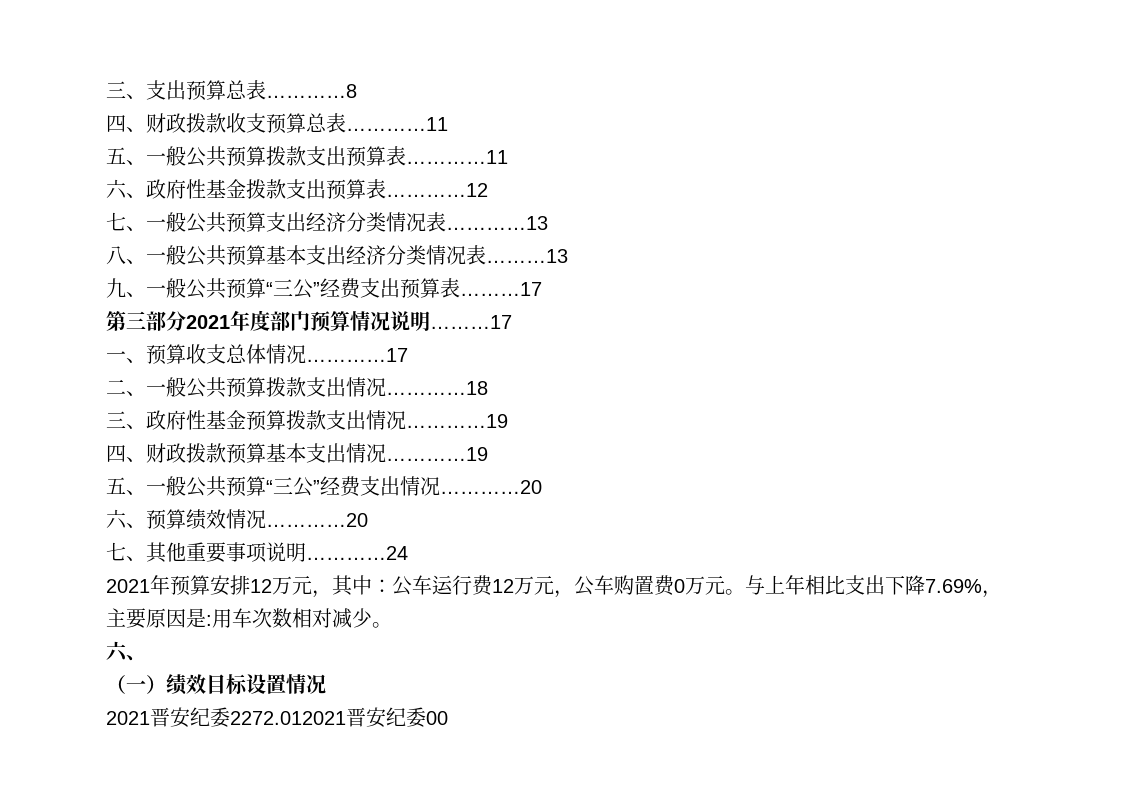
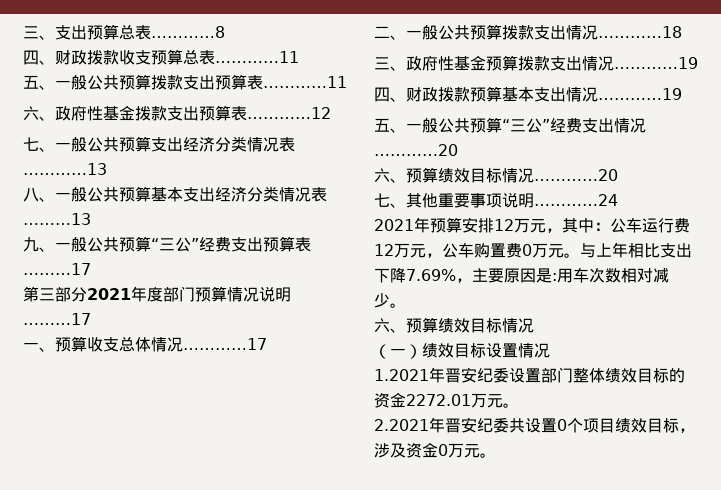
(226, 519) none -> [470,168,502,183] 目标
(146, 658) none -> [406,317,534,333] 预算绩效目标情况
[106,707,448,728] 2021晋安纪委2272.012021晋安纪委00 -> [374,367,685,383] [374,393,519,408] [374,417,695,433] [374,443,496,458] 1.2021年晋安纪委设置部门整体绩效目标的资金2272.01万元。 // 2.2021年晋安纪委共设置0个项目绩效目标，涉及资金0万元。

